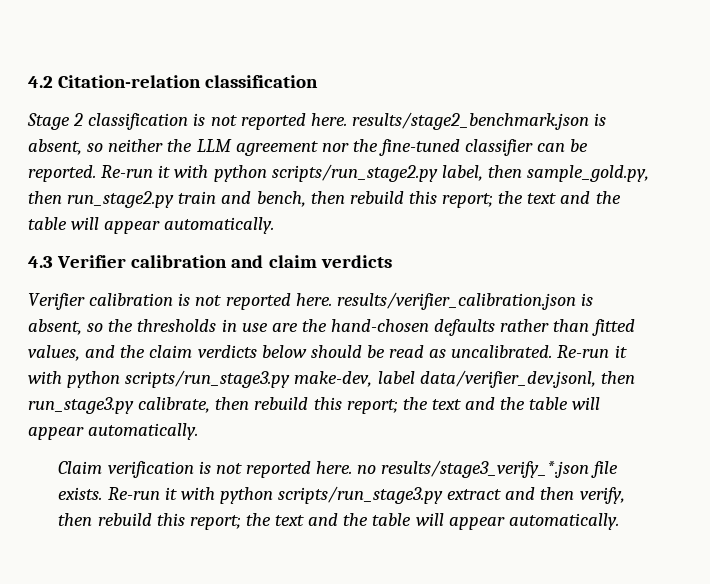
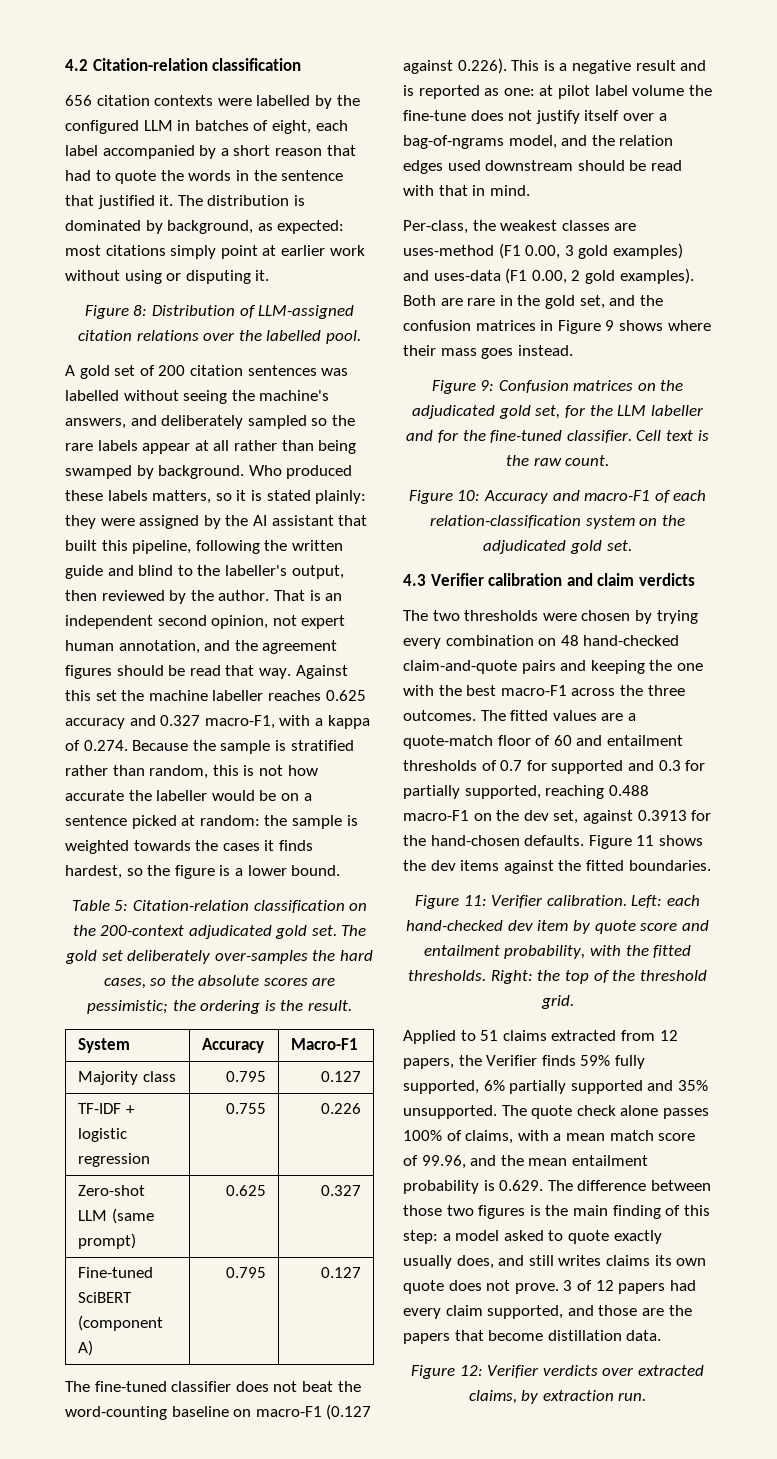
[27,112,607,130] [28,139,589,156] [28,164,650,182] [28,191,621,208] [28,217,275,234] Stage 2 classification is not reported here. results/stage2_benchmark.json is absent, so neither the LLM agreement nor the fine-tuned classifier can be reported. Re-run it with python scripts/run_stage2.py label, then sample_gold.py, then run_stage2.py train and bench, then rebuild this report; the text and the table will appear automatically. -> [65,95,360,109] [65,120,348,134] [65,145,356,159] [65,170,344,184] [65,195,305,209] [65,220,345,234] [65,245,365,259] [65,270,270,284] [84,305,355,319] [78,330,361,344] [65,365,349,379] [65,390,330,404] [65,415,355,429] [65,440,357,454] [65,465,353,479] [65,490,367,504] [65,515,368,529] [65,540,343,554] [65,565,344,579] [65,590,343,604] [65,615,346,629] [65,640,338,654] [65,665,348,679] [65,690,366,701] [65,715,370,729] [65,740,354,754] [65,765,318,779] [65,790,312,801] [65,815,358,829] [65,840,313,854] [65,865,341,879] [71,900,368,913] [72,925,367,939] [65,950,373,964] [103,975,336,989] [87,1000,352,1014] [78,1038,131,1053] [202,1038,265,1053] [291,1038,359,1050] [78,1071,176,1085] [225,1071,266,1082] [320,1071,361,1082] [78,1103,135,1114] [78,1128,128,1142] [78,1153,151,1167] [225,1103,266,1114] [320,1103,361,1114] [78,1185,146,1196] [78,1208,154,1224] [78,1233,137,1249] [225,1185,266,1196] [320,1185,361,1196] [78,1267,154,1278] [78,1292,133,1303] [78,1315,164,1331] [78,1340,94,1356] [225,1267,266,1278] [320,1267,361,1278] [65,1381,361,1392] [65,1404,372,1420] [403,58,707,74] [403,85,712,99] [403,110,667,124] [403,135,674,149] [403,160,682,174] [403,185,530,196] [403,220,637,234] [403,243,683,259] [403,268,694,284] [403,295,663,309] [403,320,711,334] [403,345,573,359] [431,380,684,394] [412,405,703,419] [406,430,709,443] [505,455,610,466] [408,490,707,504] [430,515,685,529] [483,540,632,554] 656 citation contexts were labelled by the configured LLM in batches of eight, each label accompanied by a short reason that had to quote the words in the sentence that justified it. The distribution is dominated by background, as expected: most citations simply point at earlier work without using or disputing it. // Figure 8: Distribution of LLM-assigned citation relations over the labelled pool. // A gold set of 200 citation sentences was labelled without seeing the machine's answers, and deliberately sampled so the rare labels appear at all rather than being swamped by background. Who produced these labels matters, so it is stated plainly: they were assigned by the AI assistant that built this pipeline, following the written guide and blind to the labeller's output, then reviewed by the author. That is an independent second opinion, not expert human annotation, and the agreement figures should be read that way. Against this set the machine labeller reaches 0.625 accuracy and 0.327 macro-F1, with a kappa of 0.274. Because the sample is stratified rather than random, this is not how accurate the labeller would be on a sentence picked at random: the sample is weighted towards the cases it finds hardest, so the figure is a lower bound. // Table 5: Citation-relation classification on the 200-context adjudicated gold set. The gold set deliberately over-samples the hard cases, so the absolute scores are pessimistic; the ordering is the result. // System | Accuracy | Macro-F1 // Majority class | 0.795 | 0.127 // TF-IDF + logistic regression | 0.755 | 0.226 // Zero-shot LLM (same prompt) | 0.625 | 0.327 // Fine-tuned SciBERT (component A) | 0.795 | 0.127 // The fine-tuned classifier does not beat the word-counting baseline on macro-F1 (0.127 against 0.226). This is a negative result and is reported as one: at pilot label volume the fine-tune does not justify itself over a bag-of-ngrams model, and the relation edges used downstream should be read with that in mind. // Per-class, the weakest classes are uses-method (F1 0.00, 3 gold examples) and uses-data (F1 0.00, 2 gold examples). Both are rare in the gold set, and the confusion matrices in Figure 9 shows where their mass goes instead. // Figure 9: Confusion matrices on the adjudicated gold set, for the LLM labeller and for the fine-tuned classifier. Cell text is the raw count. // Figure 10: Accuracy and macro-F1 of each relation-classification system on the adjudicated gold set.
[28,292,593,310] [28,319,635,336] [28,345,627,361] [28,370,635,388] [28,397,601,414] [28,423,199,440] [58,460,619,478] [58,486,625,504] [58,513,619,530] Verifier calibration is not reported here. results/verifier_calibration.json is absent, so the thresholds in use are the hand-chosen defaults rather than fitted values, and the claim verdicts below should be read as uncalibrated. Re-run it with python scripts/run_stage3.py make-dev, label data/verifier_dev.jsonl, then run_stage3.py calibrate, then rebuild this report; the text and the table will appear automatically. // Claim verification is not reported here. no results/stage3_verify_*.json file exists. Re-run it with python scripts/run_stage3.py extract and then verify, then rebuild this report; the text and the table will appear automatically. -> [403,610,698,624] [403,635,680,649] [403,660,703,674] [403,685,685,696] [403,710,636,721] [403,735,683,749] [403,760,706,774] [403,785,649,799] [403,810,712,824] [403,835,703,849] [403,860,711,874] [415,895,700,909] [406,920,709,934] [423,945,692,959] [408,970,707,984] [540,995,574,1009] [403,1030,678,1044] [403,1055,645,1069] [403,1080,708,1094] [403,1105,709,1119] [403,1130,696,1144] [403,1155,648,1169] [403,1180,711,1194] [403,1205,710,1219] [403,1230,662,1244] [403,1255,707,1269] [403,1280,696,1294] [403,1305,692,1319] [403,1330,662,1344] [411,1365,704,1379] [468,1390,647,1404] The two thresholds were chosen by trying every combination on 48 hand-checked claim-and-quote pairs and keeping the one with the best macro-F1 across the three outcomes. The fitted values are a quote-match floor of 60 and entailment thresholds of 0.7 for supported and 0.3 for partially supported, reaching 0.488 macro-F1 on the dev set, against 0.3913 for the hand-chosen defaults. Figure 11 shows the dev items against the fitted boundaries. // Figure 11: Verifier calibration. Left: each hand-checked dev item by quote score and entailment probability, with the fitted thresholds. Right: the top of the threshold grid. // Applied to 51 claims extracted from 12 papers, the Verifier finds 59% fully supported, 6% partially supported and 35% unsupported. The quote check alone passes 100% of claims, with a mean match score of 99.96, and the mean entailment probability is 0.629. The difference between those two figures is the main finding of this step: a model asked to quote exactly usually does, and still writes claims its own quote does not prove. 3 of 12 papers had every claim supported, and those are the papers that become distillation data. // Figure 12: Verifier verdicts over extracted claims, by extraction run.

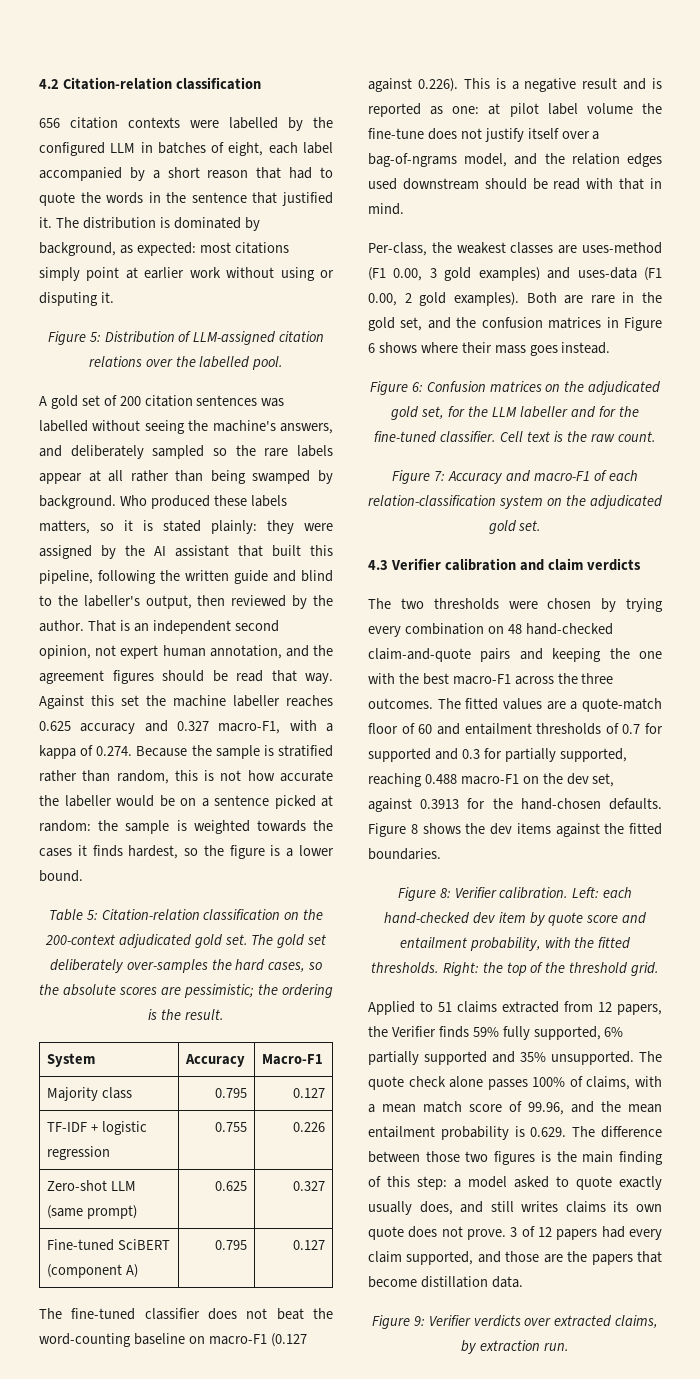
[133,305,148,316] 8: -> [89,332,101,342] 5:
[605,320,615,331] 9 -> [368,343,375,353] 6
[480,380,495,391] 9: -> [411,382,423,392] 6:
[457,490,481,501] 10: -> [434,471,446,481] 7:
[636,835,655,846] 11 -> [410,824,418,834] 8
[463,895,487,906] 11: -> [439,888,451,898] 8:
[459,1365,483,1376] 12: -> [413,1316,425,1326] 9:

